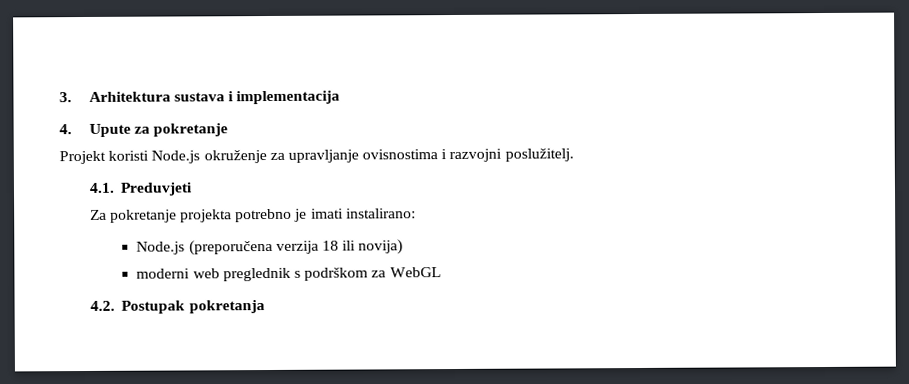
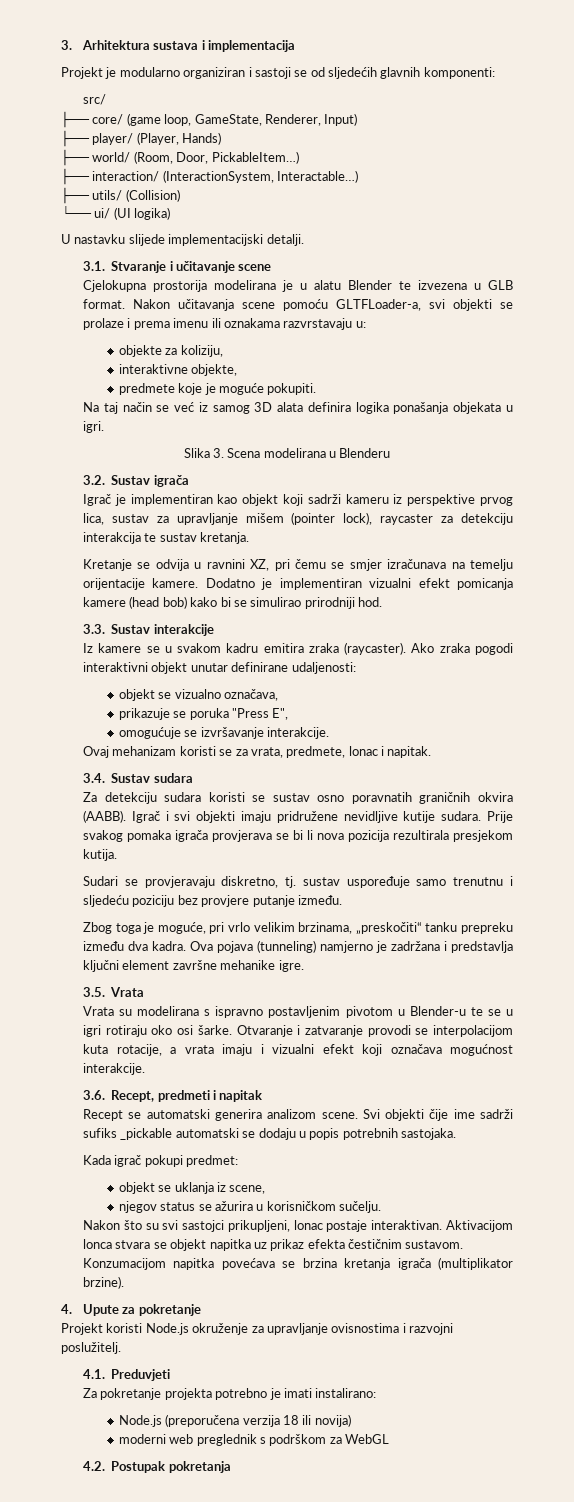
(341, 97) none -> [61,67,495,79] [83,94,107,105] [61,111,358,128] [61,130,222,147] [61,149,299,166] [61,168,359,185] [61,187,180,204] [61,206,171,220] [61,234,304,246] [83,261,272,273] [83,280,514,292] [83,299,513,311] [83,318,366,330] [118,345,223,357] [118,364,238,376] [118,383,317,395] [83,402,513,414] [83,421,105,433] [183,448,391,458] [83,475,189,487] [83,494,513,506] [83,512,513,525] [83,532,250,544] [83,559,513,571] [83,578,513,590] [83,596,383,609] [83,624,214,636] [83,642,513,655] [83,662,356,674] [118,689,278,701] [118,708,289,720] [118,727,329,739] [83,746,432,758] [83,773,193,783] [83,792,513,804] [83,810,513,823] [83,830,514,842] [83,849,118,861] [83,876,513,888] [83,895,342,907] [83,922,513,935] [83,940,514,953] [83,960,304,972] [83,987,145,997] [83,1006,514,1018] [83,1025,513,1037] [83,1044,513,1056] [83,1063,146,1075] [83,1090,263,1102] [83,1109,513,1121] [83,1128,457,1140] [83,1155,239,1167] [118,1182,266,1194] [118,1201,382,1213] [83,1220,513,1232] [83,1239,464,1251] [83,1257,513,1270] [83,1276,125,1289] // Projekt je modularno organiziran i sastoji se od sljedećih glavnih komponenti: // src/ // ├── core/ (game loop, GameState, Renderer, Input) // ├── player/ (Player, Hands) // ├── world/ (Room, Door, PickableItem…) // ├── interaction/ (InteractionSystem, Interactable…) // ├── utils/ (Collision) // └── ui/ (UI logika) // U nastavku slijede implementacijski detalji. // 3.1. Stvaranje i učitavanje scene // Cjelokupna prostorija modelirana je u alatu Blender te izvezena u GLB format. Nakon učitavanja scene pomoću GLTFLoader-a, svi objekti se prolaze i prema imenu ili oznakama razvrstavaju u: // objekte za koliziju, // interaktivne objekte, // predmete koje je moguće pokupiti. // Na taj način se već iz samog 3D alata definira logika ponašanja objekata u igri. // Slika 3. Scena modelirana u Blenderu // 3.2. Sustav igrača // Igrač je implementiran kao objekt koji sadrži kameru iz perspektive prvog lica, sustav za upravljanje mišem (pointer lock), raycaster za detekciju interakcija te sustav kretanja. // Kretanje se odvija u ravnini XZ, pri čemu se smjer izračunava na temelju orijentacije kamere. Dodatno je implementiran vizualni efekt pomicanja kamere (head bob) kako bi se simulirao prirodniji hod. // 3.3. Sustav interakcije // Iz kamere se u svakom kadru emitira zraka (raycaster). Ako zraka pogodi interaktivni objekt unutar definirane udaljenosti: // objekt se vizualno označava, // prikazuje se poruka "Press E", // omogućuje se izvršavanje interakcije. // Ovaj mehanizam koristi se za vrata, predmete, lonac i napitak. // 3.4. Sustav sudara // Za detekciju sudara koristi se sustav osno poravnatih graničnih okvira (AABB). Igrač i svi objekti imaju pridružene nevidljive kutije sudara. Prije svakog pomaka igrača provjerava se bi li nova pozicija rezultirala presjekom kutija. // Sudari se provjeravaju diskretno, tj. sustav uspoređuje samo trenutnu i sljedeću poziciju bez provjere putanje između. // Zbog toga je moguće, pri vrlo velikim brzinama, „preskočiti“ tanku prepreku između dva kadra. Ova pojava (tunneling) namjerno je zadržana i predstavlja ključni element završne mehanike igre. // 3.5. Vrata // Vrata su modelirana s ispravno postavljenim pivotom u Blender-u te se u igri rotiraju oko osi šarke. Otvaranje i zatvaranje provodi se interpolacijom kuta rotacije, a vrata imaju i vizualni efekt koji označava mogućnost interakcije. // 3.6. Recept, predmeti i napitak // Recept se automatski generira analizom scene. Svi objekti čije ime sadrži sufiks _pickable automatski se dodaju u popis potrebnih sastojaka. // Kada igrač pokupi predmet: // objekt se uklanja iz scene, // njegov status se ažurira u korisničkom sučelju. // Nakon što su svi sastojci prikupljeni, lonac postaje interaktivan. Aktivacijom lonca stvara se objekt napitka uz prikaz efekta čestičnim sustavom. Konzumacijom napitka povećava se brzina kretanja igrača (multiplikator brzine).

